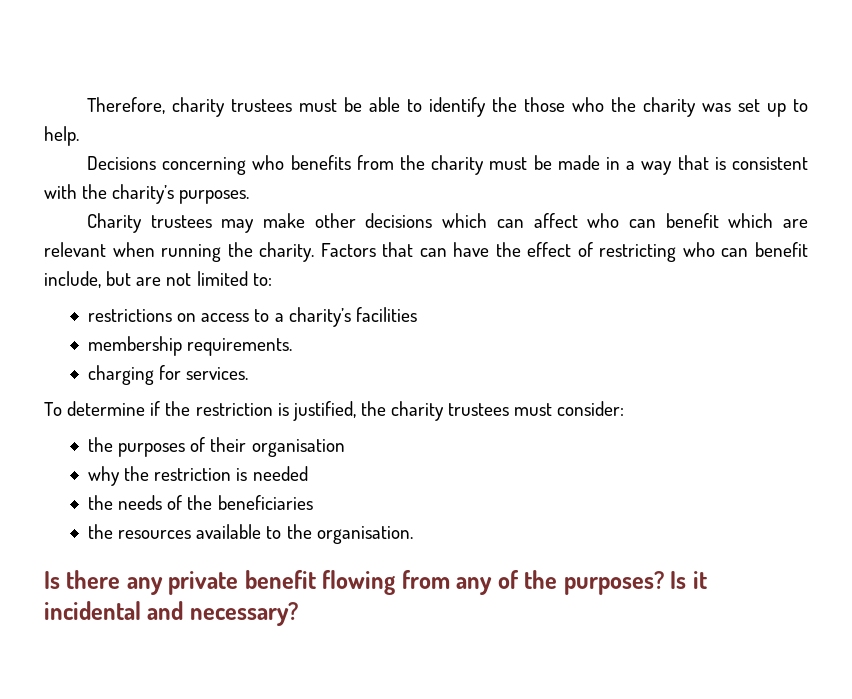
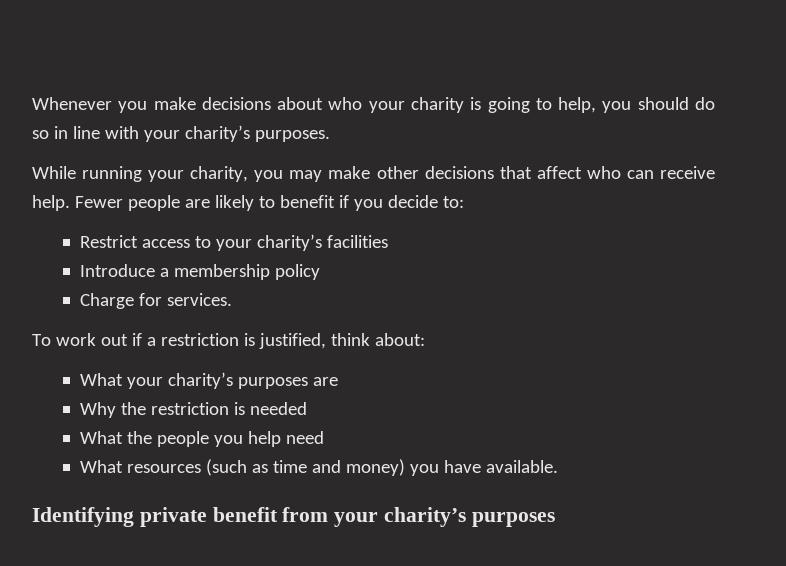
[87,97,808,117] [44,126,79,146] [87,155,808,175] [44,184,250,204] [87,213,212,233] Therefore, charity trustees must be able to identify the those who the charity was set up to help. // Decisions concerning who benefits from the charity must be made in a way that is consistent with the charity’s purposes. // Charity trustees -> [32,97,716,113] [32,125,330,142] [32,166,284,182] Whenever you make decisions about who your charity is going to help, you should do so in line with your charity’s purposes. // While running your charity, you
[442,213,524,228] which can -> [499,166,532,179] that
[665,213,809,228] [44,242,809,262] [44,271,248,288] benefit which are relevant when running the charity. Factors that can have the effect of restricting who can benefit include, but are not limited -> [660,166,716,179] [32,195,438,211] receive help. Fewer people are likely to benefit if you decide
[88,309,197,322] restrictions on -> [79,235,138,248] Restrict
[274,313,284,322] a -> [215,239,252,251] your
[88,336,293,356] [88,365,249,385] [44,401,625,421] [88,437,345,457] [88,466,308,486] [88,495,313,510] [88,524,413,544] [44,570,707,595] [44,601,298,626] membership requirements. // charging for services. // To determine if the restriction is justified, the charity trustees must consider: // the purposes of their organisation // why the restriction is needed // the needs of the beneficiaries // the resources available to the organisation. // Is there any private benefit flowing from any of the purposes? Is it incidental and necessary? -> [79,264,320,280] [79,293,232,309] [32,333,425,349] [79,372,338,389] [79,402,307,418] [79,431,324,447] [79,459,558,476] [32,507,555,527] Introduce a membership policy // Charge for services. // To work out if a restriction is justified, think about: // What your charity’s purposes are // Why the restriction is needed // What the people you help need // What resources (such as time and money) you have available. // Identifying private benefit from your charity’s purposes

